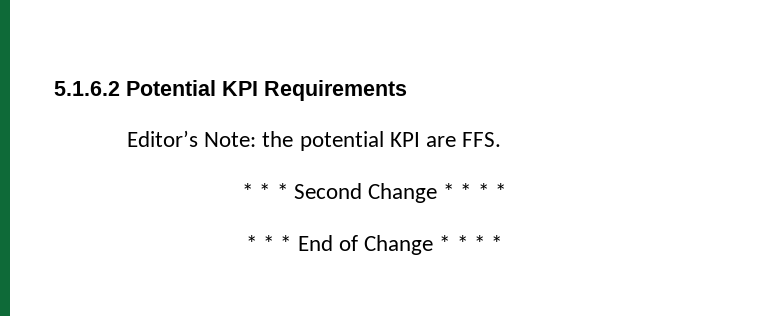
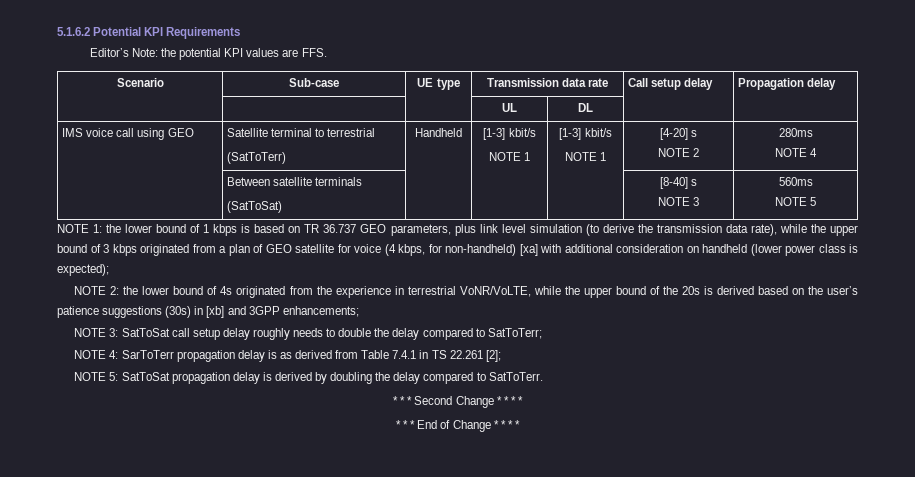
(420, 139) none -> [246,48,280,57] values
(502, 139) none -> [116,78,164,87] [289,78,339,87] [417,78,460,90] [486,78,609,87] [628,78,714,90] [738,78,837,90] [502,103,517,112] [578,103,593,112] [62,128,194,140] [227,128,376,137] [227,152,287,164] [415,128,462,137] [483,128,536,140] [488,152,531,161] [559,128,612,140] [564,152,607,161] [659,128,698,140] [657,148,700,157] [778,128,813,137] [774,148,818,157] [227,177,363,186] [227,201,283,213] [659,177,698,189] [657,197,700,206] [778,177,813,186] [774,197,817,206] [57,224,859,236] [57,244,858,256] [57,264,109,276] [74,286,859,298] [57,306,359,318] [74,328,542,340] [74,350,501,362] [74,372,543,384] // Scenario | Sub-case | UE type | Transmission data rate | Call setup delay | Propagation delay // | | | UL | DL | | // IMS voice call using GEO | Satellite terminal to terrestrial // (SatToTerr) | Handheld | [1-3] kbit/s // NOTE 1 | [1-3] kbit/s // NOTE 1 | [4-20] s // NOTE 2 | 280ms // NOTE 4 // | Between satellite terminals // (SatToSat) | | | | [8-40] s // NOTE 3 | 560ms // NOTE 5 // NOTE 1: the lower bound of 1 kbps is based on TR 36.737 GEO parameters, plus link level simulation (to derive the transmission data rate), while the upper bound of 3 kbps originated from a plan of GEO satellite for voice (4 kbps, for non-handheld) [xa] with additional consideration on handheld (lower power class is expected); // NOTE 2: the lower bound of 4s originated from the experience in terrestrial VoNR/VoLTE, while the upper bound of the 20s is derived based on the user’s patience suggestions (30s) in [xb] and 3GPP enhancements; // NOTE 3: SatToSat call setup delay roughly needs to double the delay compared to SatToTerr; // NOTE 4: SarToTerr propagation delay is as derived from Table 7.4.1 in TS 22.261 [2]; // NOTE 5: SatToSat propagation delay is derived by doubling the delay compared to SatToTerr.

